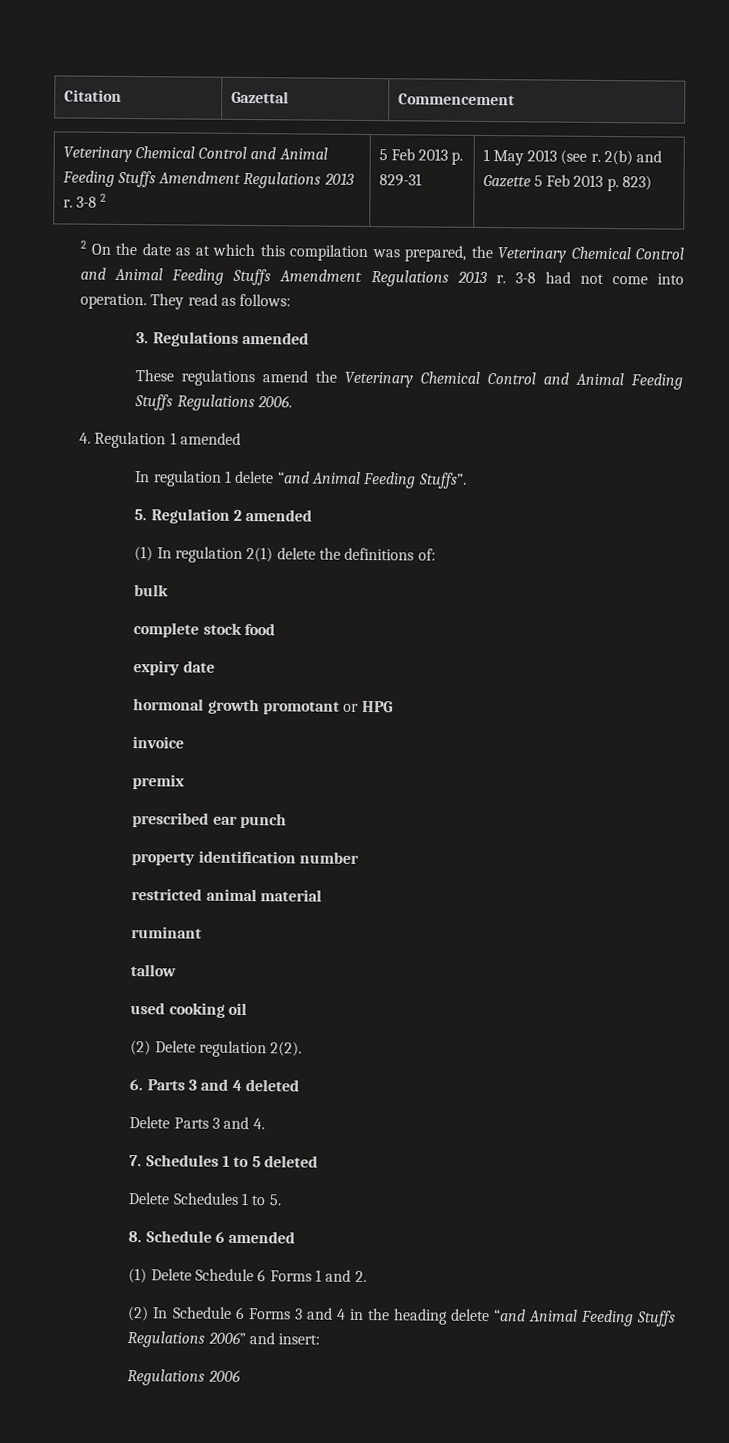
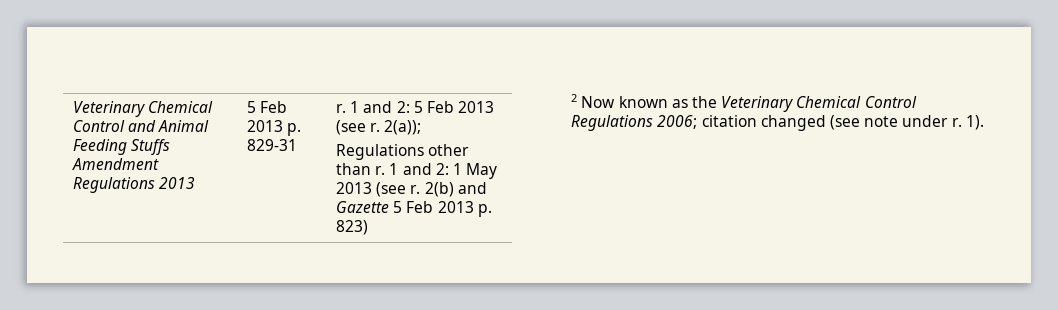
[63,89,122,102] [230,90,289,104] [397,93,515,106] Citation | Gazettal | Commencement // -> (73, 109) none
[62,193,107,208] r. 3-8 2 -> (196, 183) none
(422, 180) none -> [336,101,495,113] [336,120,422,135] [336,144,470,160] [336,163,449,175] r. 1 and 2: 5 Feb 2013 (see r. 2(a)); // Regulations other than r. 1 and 2:
[90,242,684,263] [80,267,685,287] [80,293,292,310] [136,331,310,347] [135,369,683,390] [134,394,293,412] [79,431,242,449] [134,470,467,489] [134,508,313,524] [134,546,436,563] [134,584,170,597] [133,622,276,638] [133,660,215,676] [133,698,393,715] [132,736,185,749] [132,774,186,790] [132,812,288,829] [131,850,360,866] [131,888,323,902] [131,926,203,939] [130,964,177,977] [130,1002,248,1018] [130,1040,303,1058] [129,1078,300,1092] [129,1116,265,1130] [129,1154,319,1168] [128,1192,282,1206] [128,1230,296,1244] [128,1268,367,1284] [127,1306,676,1327] [127,1331,321,1348] [127,1369,241,1386] On the date as at which this compilation was prepared, the Veterinary Chemical Control and Animal Feeding Stuffs Amendment Regulations 2013 r. 3-8 had not come into operation. They read as follows: // 3. Regulations amended // These regulations amend the Veterinary Chemical Control and Animal Feeding Stuffs Regulations 2006. // 4. Regulation 1 amended // In regulation 1 delete “and Animal Feeding Stuffs”. // 5. Regulation 2 amended // (1) In regulation 2(1) delete the definitions of: // bulk // complete stock food // expiry date // hormonal growth promotant or HPG // invoice // premix // prescribed ear punch // property identification number // restricted animal material // ruminant // tallow // used cooking oil // (2) Delete regulation 2(2). // 6. Parts 3 and 4 deleted // Delete Parts 3 and 4. // 7. Schedules 1 to 5 deleted // Delete Schedules 1 to 5. // 8. Schedule 6 amended // (1) Delete Schedule 6 Forms 1 and 2. // (2) In Schedule 6 Forms 3 and 4 in the heading delete “and Animal Feeding Stuffs Regulations 2006” and insert: // Regulations 2006 -> [581,96,917,112] [571,115,984,131] Now known as the Veterinary Chemical Control Regulations 2006; citation changed (see note under r. 1).

